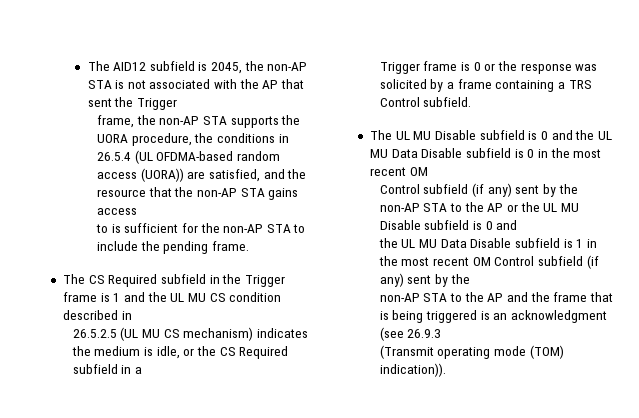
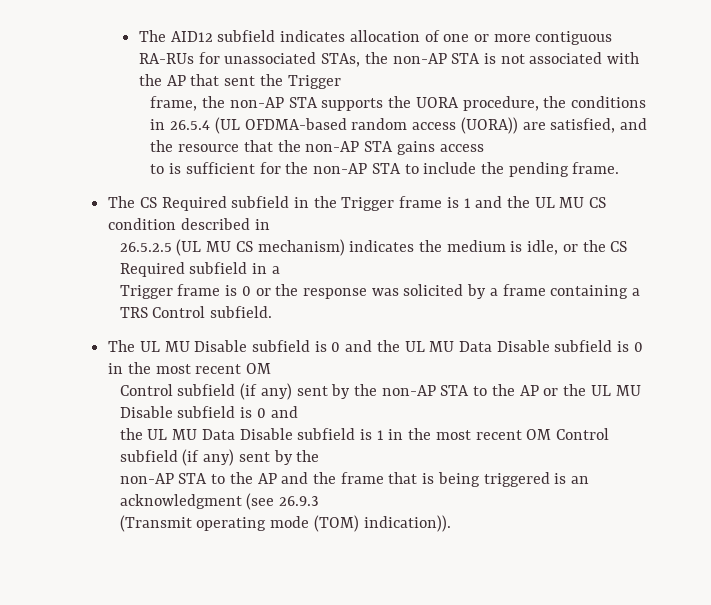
[198,62,243,74] is 2045, -> [280,30,613,45] [138,52,361,67] indicates allocation of one or more contiguous RA-RUs for unassociated STAs,

